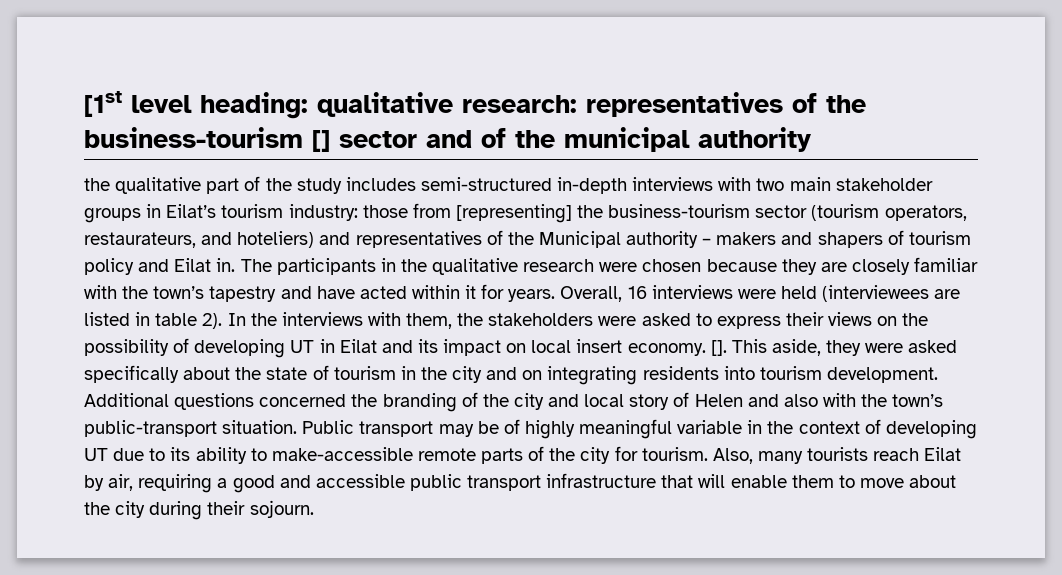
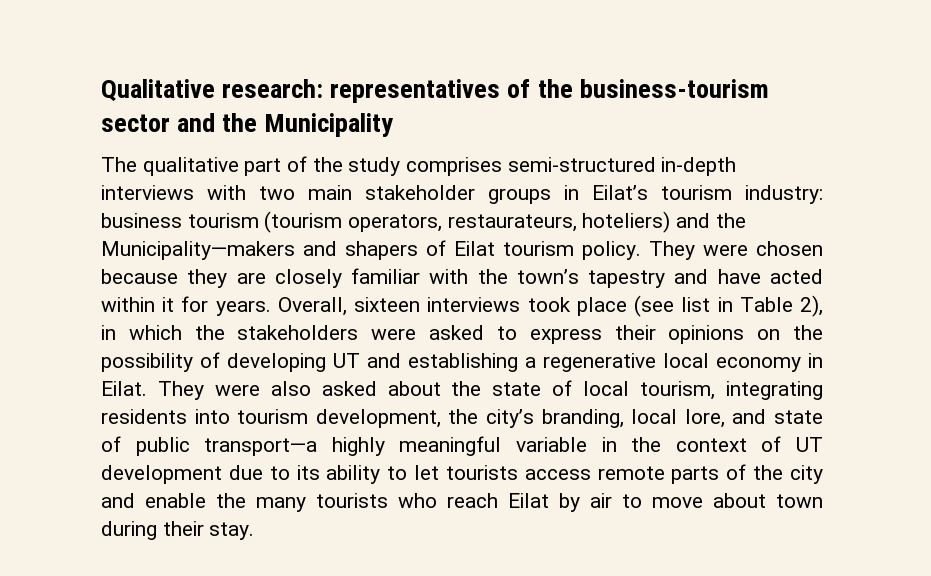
[84,91,453,119] [1st level heading: qualitative -> [101,79,215,102] Qualitative
[312,130,330,152] [] -> (769, 88) none
[481,127,811,152] [84,178,110,191] of the municipal authority // the -> [222,113,394,137] [101,157,137,172] the Municipality // The
[345,177,416,191] includes -> [406,157,503,176] comprises
[362,203,808,223] those from [representing] the business-tourism sector -> [101,213,259,228] business tourism
[201,232,233,245] and -> (577, 223) none
[355,230,971,248] [84,258,595,275] representatives of the Municipal authority – makers and shapers of tourism policy and Eilat in. The participants in the qualitative research -> [715,213,746,228] [101,240,695,260] the Municipality—makers and shapers of Eilat tourism policy. They
[627,285,961,302] [84,312,453,329] 16 interviews were held (interviewees are listed in table 2). In the interviews with them, -> [354,295,824,317] [101,325,182,340] sixteen interviews took place (see list in Table 2), in which
[828,312,873,326] views -> [668,325,745,344] opinions
[319,339,958,356] [84,365,938,385] [84,392,944,412] [84,419,520,437] in Eilat and its impact on local insert economy. []. This aside, they were asked specifically about the state of tourism in the city and on integrating residents into tourism development. Additional questions concerned the branding of the city and local story of Helen and also with the town’s public-transport situation. Public transport may be of -> [367,353,823,372] [101,380,823,400] [101,409,824,428] [101,436,318,456] and establishing a regenerative local economy in Eilat. They were also asked about the state of local tourism, integrating residents into tourism development, the city’s branding, local lore, and state of public transport—a
[885,420,977,439] [84,448,108,461] developing UT -> [796,437,824,452] [101,465,222,484] UT development
[271,447,413,461] make-accessible -> [414,465,591,480] let tourists access
[614,446,753,464] for tourism. Also, -> [101,493,246,508] and enable the
(869, 454) none -> [398,493,437,508] who
[108,473,834,493] air, requiring a good and accessible public transport infrastructure that will enable them -> [590,493,612,508] air
[84,501,146,518] the city -> [776,494,823,508] town
[249,500,314,518] sojourn. -> [209,522,255,540] stay.

